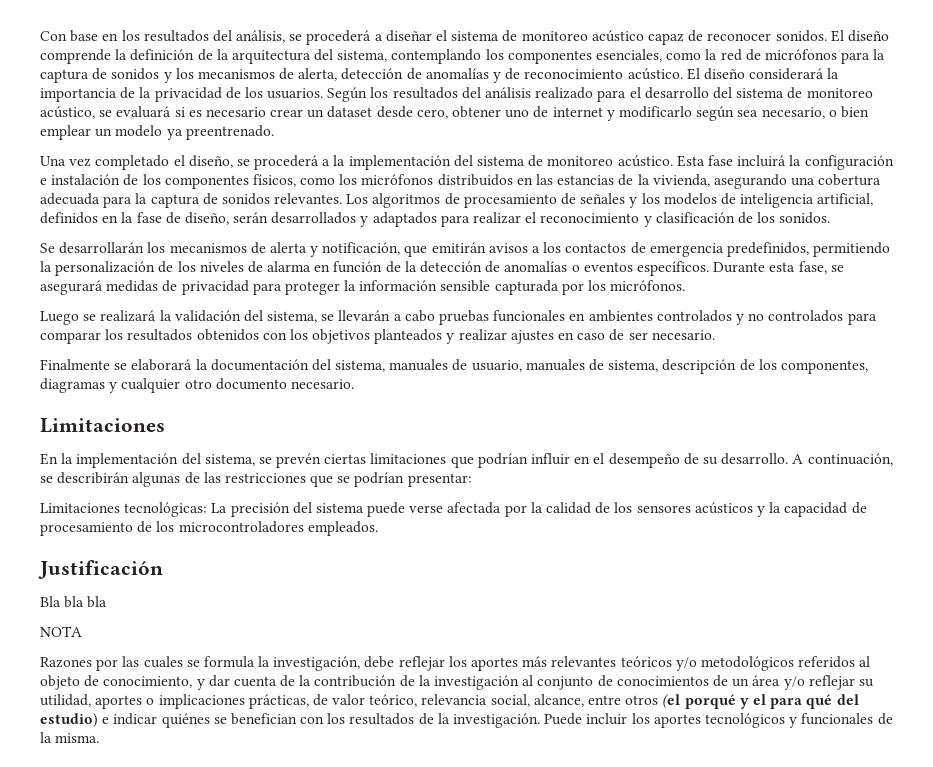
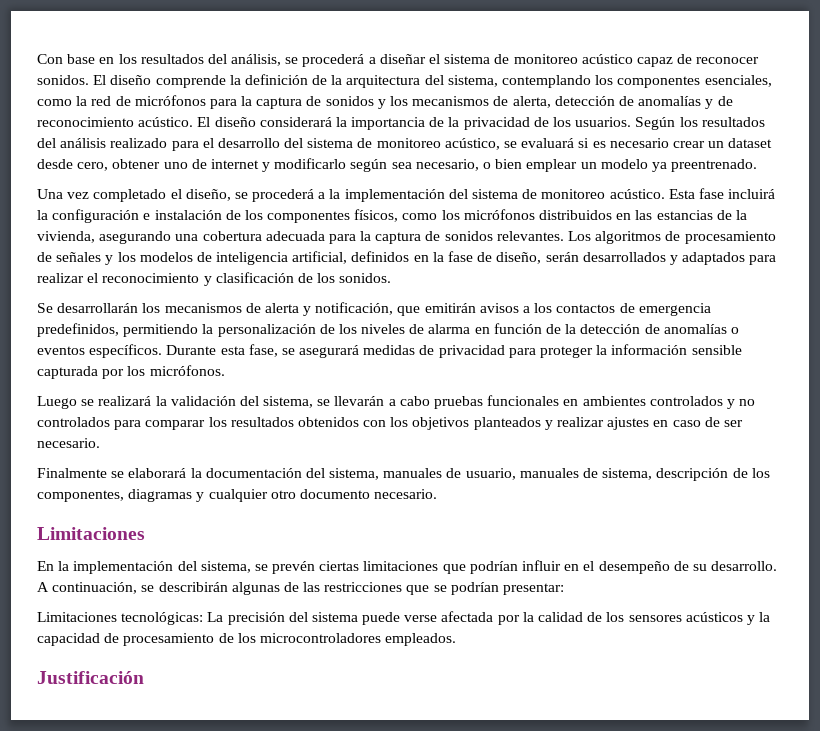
[40,596,108,608] [40,626,82,637] [40,656,871,671] [40,675,874,690] [40,694,859,709] [40,713,893,728] [40,732,100,743] // Bla bla bla // NOTA // Razones por las cuales se formula la investigación, debe reflejar los aportes más relevantes teóricos y/o metodológicos referidos al objeto de conocimiento, y dar cuenta de la contribución de la investigación al conjunto de conocimientos de un área y/o reflejar su utilidad, aportes o implicaciones prácticas, de valor teórico, relevancia social, alcance, entre otros (el porqué y el para qué del estudio) e indicar quiénes se benefician con los resultados de la investigación. Puede incluir los aportes tecnológicos y funcionales de la misma. -> (144, 677) none

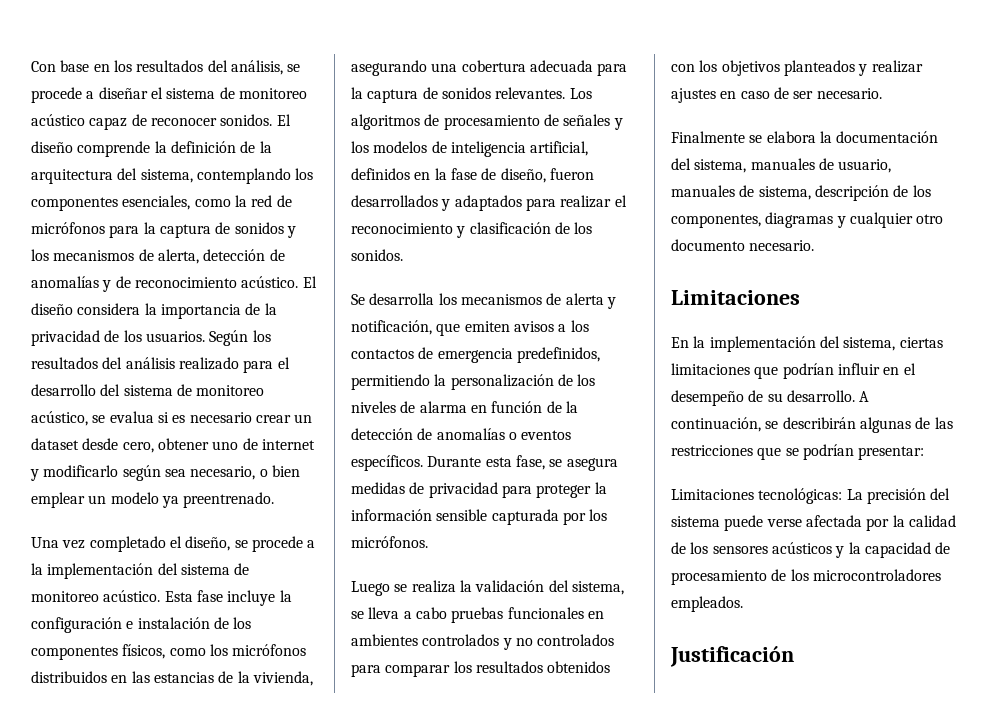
[302,54,365,67] procederá -> [31,87,82,103] procede
[259,117,332,127] considerará -> [77,303,141,315] considera
[521,138,575,148] evaluará -> [109,411,154,423] evalua
[252,189,315,202] procederá -> [251,536,303,552] procede
[728,189,776,199] incluirá -> [227,590,276,606] incluye
[545,252,579,262] serán -> [549,168,594,180] fueron
[57,303,139,313] desarrollarán -> [369,293,435,305] desarrolla
[424,303,476,313] emitirán -> [464,321,510,332] emiten
[299,345,360,358] asegurará -> [566,458,618,471] asegura
[98,396,152,406] realizará -> [411,580,456,593] realiza
[334,396,385,406] llevarán -> [368,607,400,619] lleva
[128,468,187,478] elaborará -> [766,131,816,143] elabora
[254,561,316,574] se prevén -> (896, 344) none

